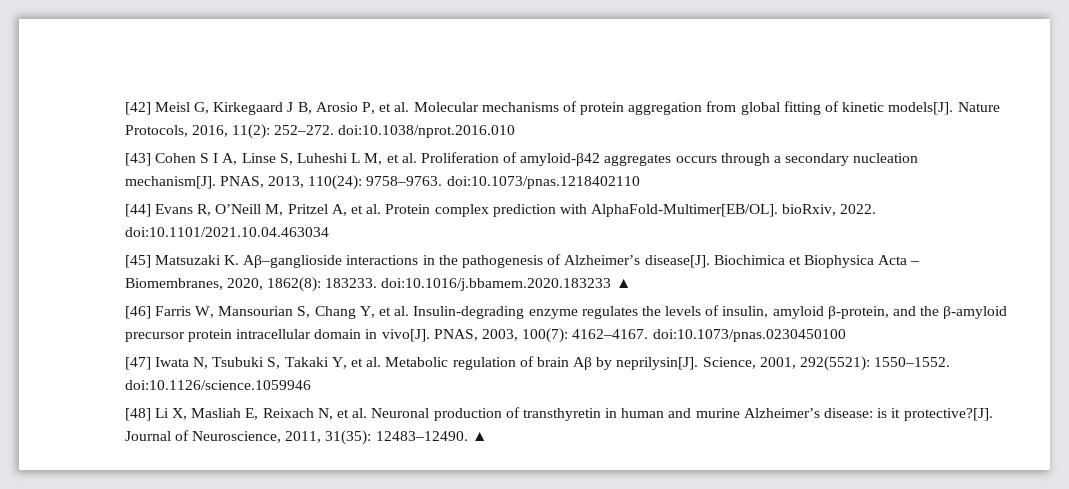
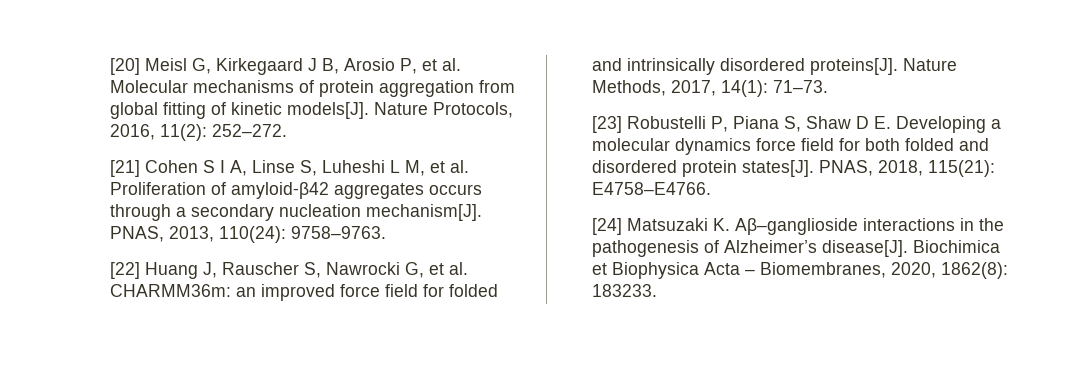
[124,102,151,115] [42] -> [110,58,141,75] [20]
[338,125,516,138] [124,153,151,166] doi:10.1038/nprot.2016.010 // [43] -> [110,160,141,177] // [21]
[446,176,640,189] [124,204,877,217] [124,227,329,237] [124,255,151,268] doi:10.1073/pnas.1218402110 // [44] Evans R, O’Neill M, Pritzel A, et al. Protein complex prediction with AlphaFold-Multimer[EB/OL]. bioRxiv, 2022. doi:10.1101/2021.10.04.463034 // [45] -> [110,262,469,279] [110,284,499,301] [592,58,958,75] [592,80,829,97] [592,116,1002,133] [592,138,990,155] [592,160,996,177] [592,182,712,195] [592,218,623,235] // [22] Huang J, Rauscher S, Nawrocki G, et al. CHARMM36m: an improved force field for folded and intrinsically disordered proteins[J]. Nature Methods, 2017, 14(1): 71–73. // [23] Robustelli P, Piana S, Shaw D E. Developing a molecular dynamics force field for both folded and disordered protein states[J]. PNAS, 2018, 115(21): E4758–E4766. // [24]
[381,278,631,291] [124,305,1008,319] [124,328,846,343] [124,356,951,371] [124,380,311,390] [124,407,993,421] [124,430,487,445] doi:10.1016/j.bbamem.2020.183233 ▲ // [46] Farris W, Mansourian S, Chang Y, et al. Insulin-degrading enzyme regulates the levels of insulin, amyloid β-protein, and the β-amyloid precursor protein intracellular domain in vivo[J]. PNAS, 2003, 100(7): 4162–4167. doi:10.1073/pnas.0230450100 // [47] Iwata N, Tsubuki S, Takaki Y, et al. Metabolic regulation of brain Aβ by neprilysin[J]. Science, 2001, 292(5521): 1550–1552. doi:10.1126/science.1059946 // [48] Li X, Masliah E, Reixach N, et al. Neuronal production of transthyretin in human and murine Alzheimer’s disease: is it protective?[J]. Journal of Neuroscience, 2011, 31(35): 12483–12490. ▲ -> (658, 290) none

